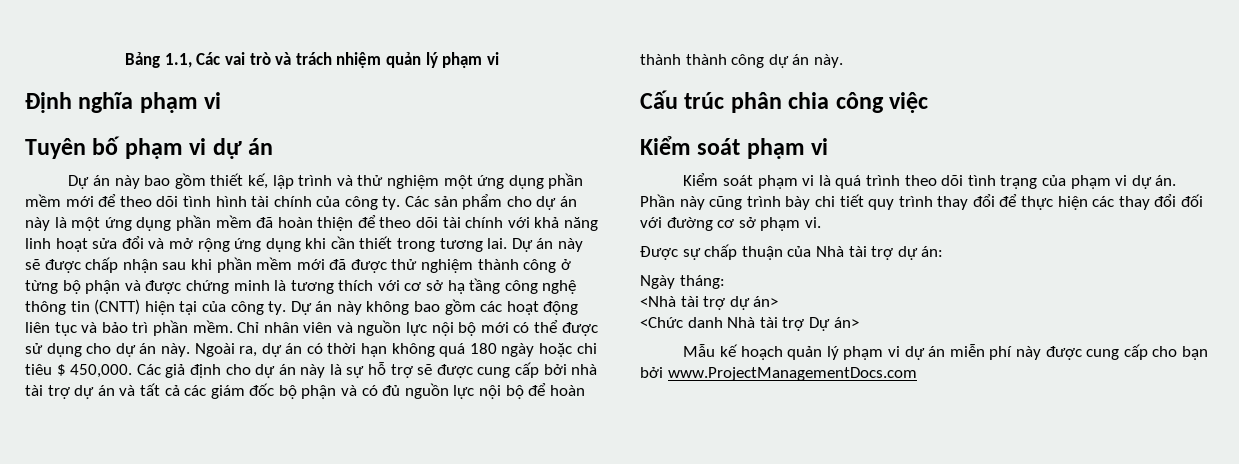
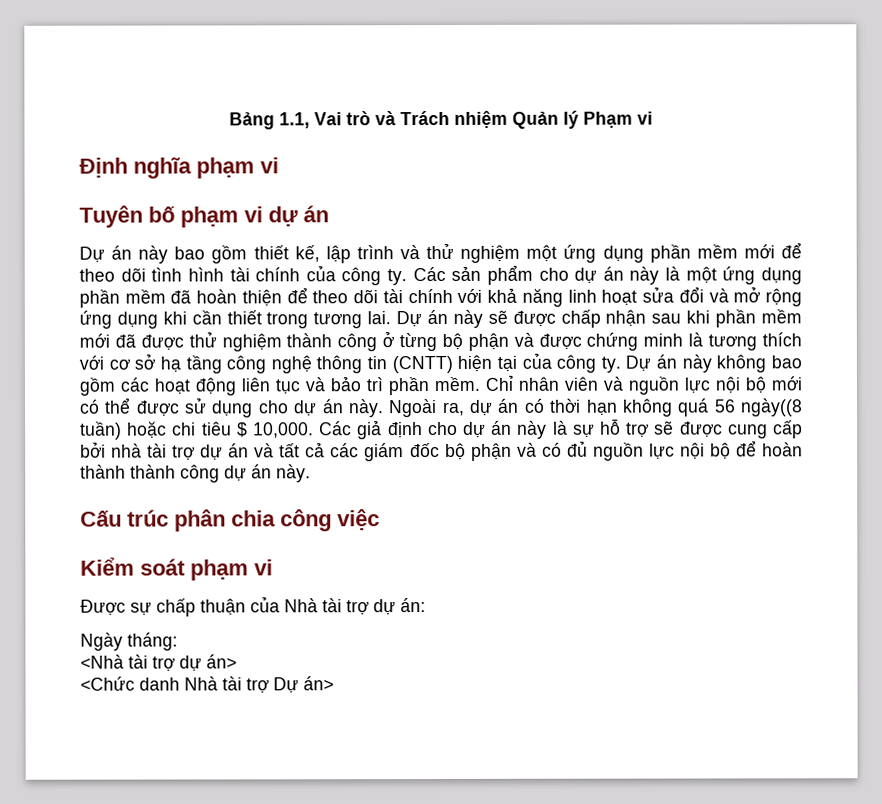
[196,52,483,68] Các vai trò và trách nhiệm quản lý phạm -> [313,110,633,129] Vai trò và Trách nhiệm Quản lý Phạm
[469,343,535,357] 180 ngày -> [713,398,803,417] [80,421,122,440] 56 ngày((8 tuần)
[70,364,133,378] 450,000. -> [253,422,314,439] 10,000.
[683,173,1177,189] [640,194,1204,210] [640,217,821,231] // Kiểm soát phạm vi là quá trình theo dõi tình trạng của phạm vi dự án. Phần này cũng trình bày chi tiết quy trình thay đổi để thực hiện các thay đổi đối với đường cơ sở phạm vi. -> (273, 567) none
[683,344,1208,360] [640,367,917,381] // Mẫu kế hoạch quản lý phạm vi dự án miễn phí này được cung cấp cho bạn bởi www.ProjectManagementDocs.com -> (334, 683) none

